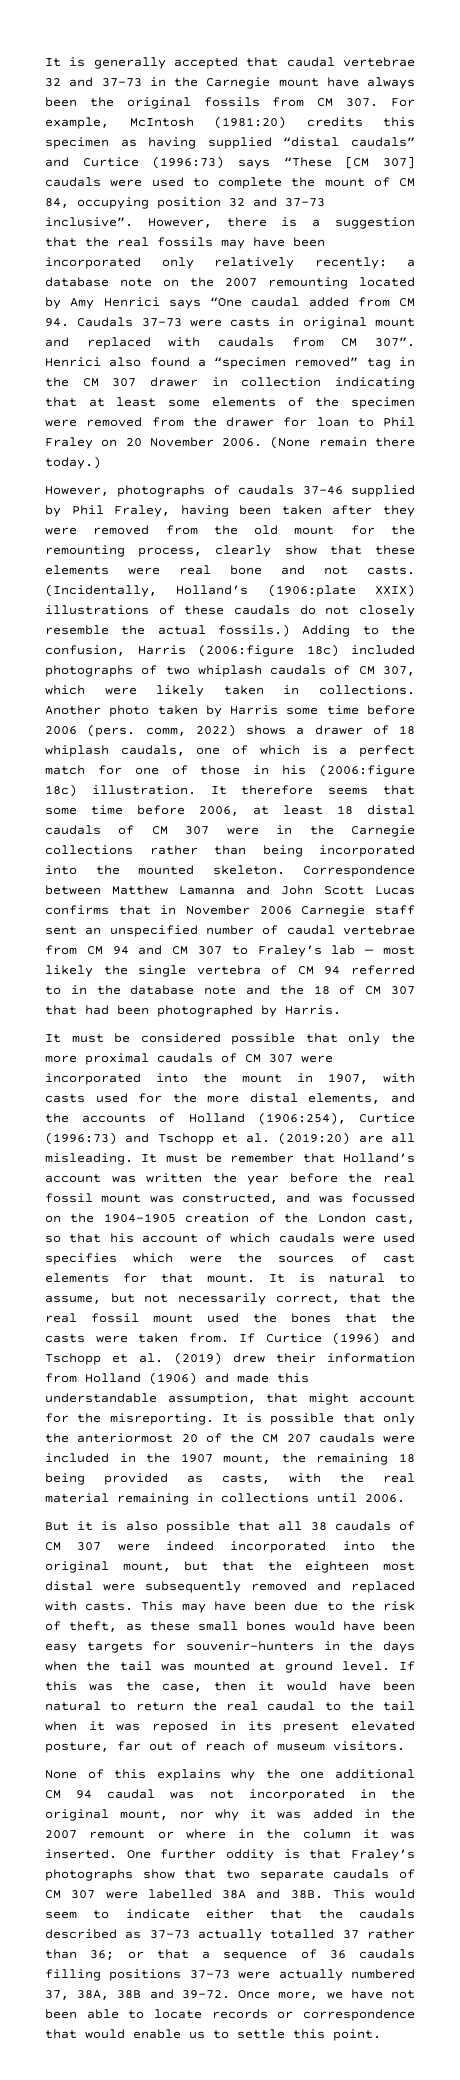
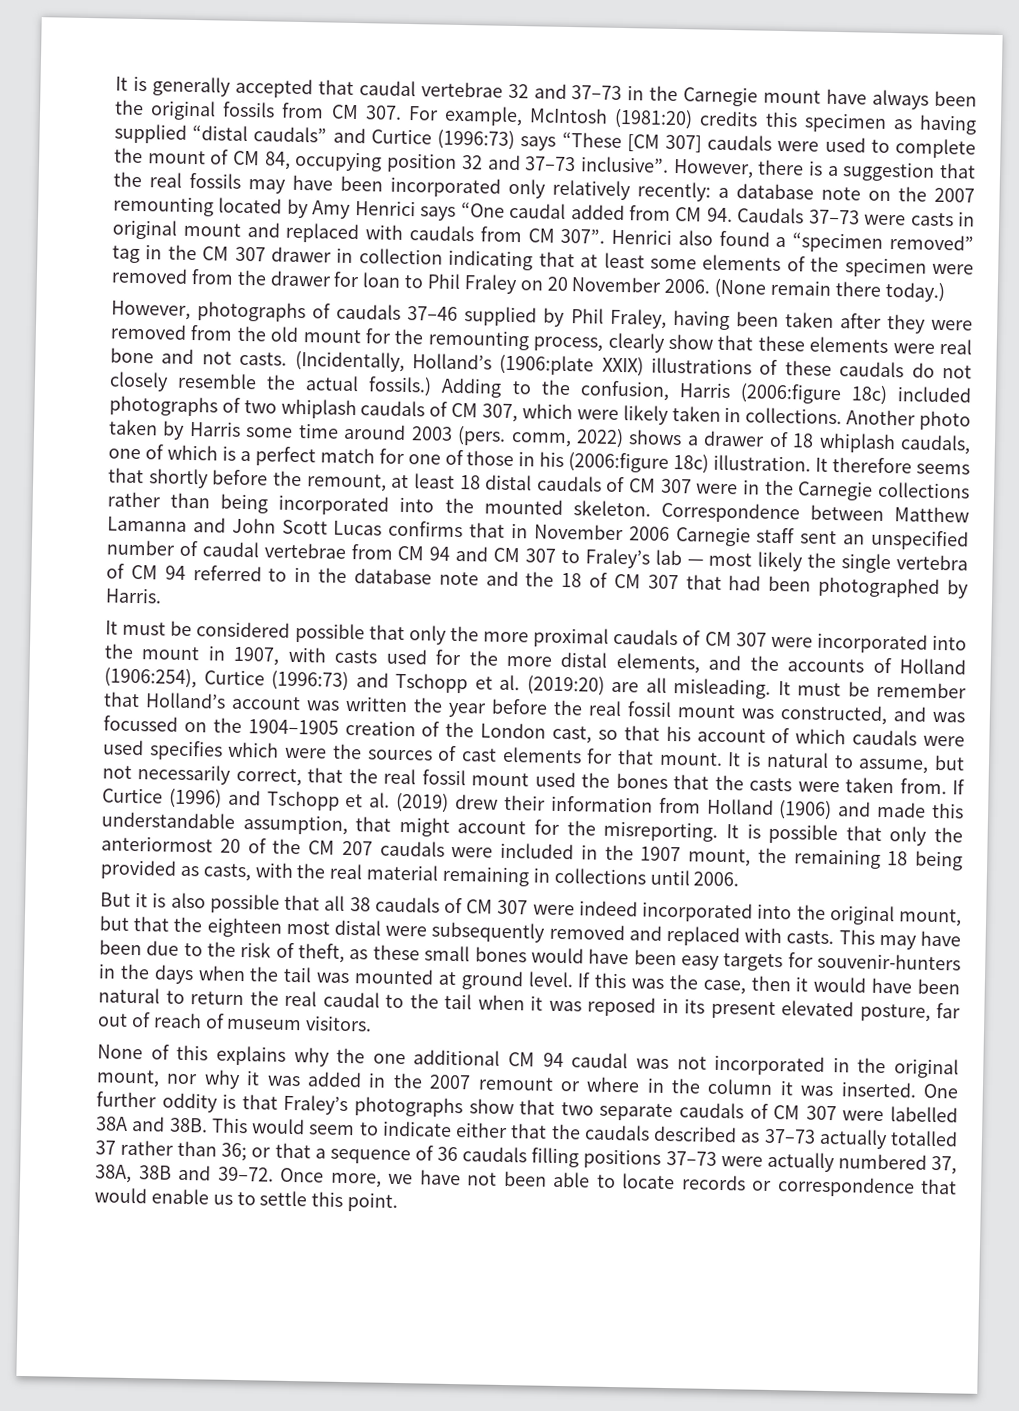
[367,705,415,715] [45,726,77,735] before 2006 -> [343,423,453,441] around 2003
[45,805,239,816] some time before 2006, -> [148,468,387,492] shortly before the remount,

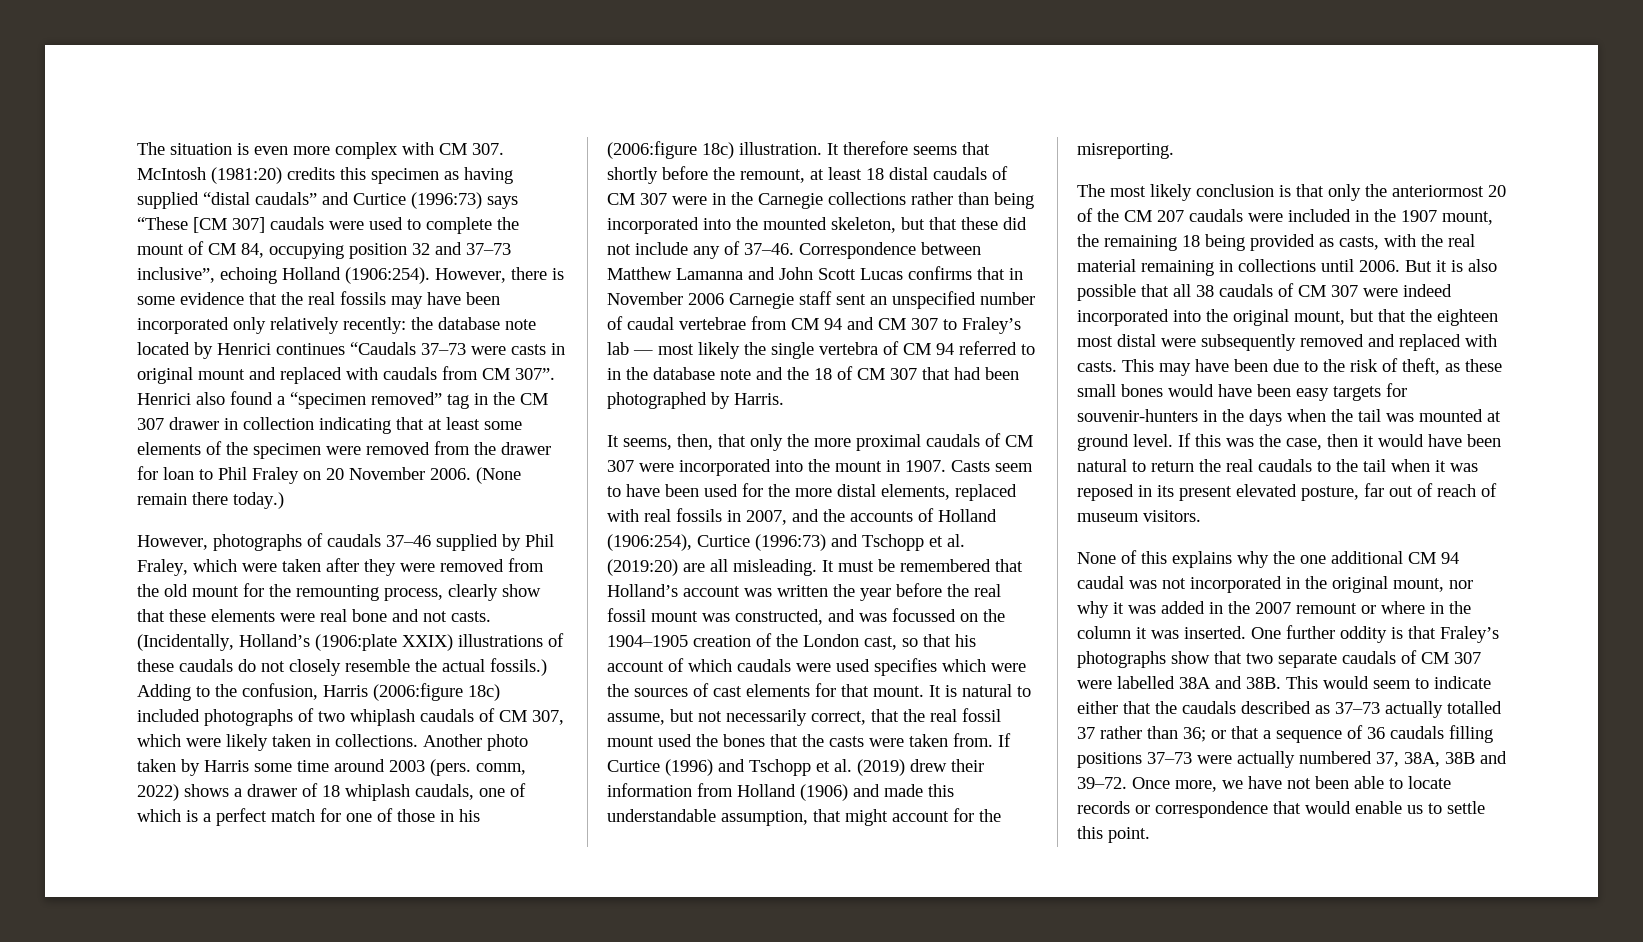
[115,75,977,110] [114,99,523,127] It is generally accepted that caudal vertebrae 32 and 37–73 in the Carnegie mount have always been the original fossils from CM 307. For example, -> [137,142,504,159] The situation is even more complex with CM 307.
[579,156,669,173] inclusive”. -> [137,267,430,284] inclusive”, echoing Holland (1906:254).
[826,161,936,182] a suggestion -> [137,292,244,305] some evidence
[718,183,975,203] [113,195,805,224] a database note on the 2007 remounting located by Amy Henrici says “One caudal added from CM 94. Caudals -> [411,317,536,330] [137,342,416,359] the database note located by Henrici continues “Caudals
[672,309,779,331] having been -> [193,559,277,572] which were
[572,500,651,517] skeleton. -> [831,217,1027,233] [607,241,794,259] skeleton, but that these did not include any of 37–46.
[122,620,365,644] must be considered possible -> [623,434,713,450] seems, then,
[233,646,379,666] 1907, with casts -> [905,460,1033,472] [607,484,699,497] 1907. Casts seem to have been
(700, 663) none -> [955,484,1017,501] [607,508,787,525] replaced with real fossils in 2007,
[876,681,967,699] remember -> [900,559,991,572] remembered
[725,823,839,845] It is possible -> [1077,184,1291,201] // The most likely conclusion is
(740, 879) // -> (1400, 266) none
[322,991,380,1008] caudal -> [1258,459,1312,472] caudals

